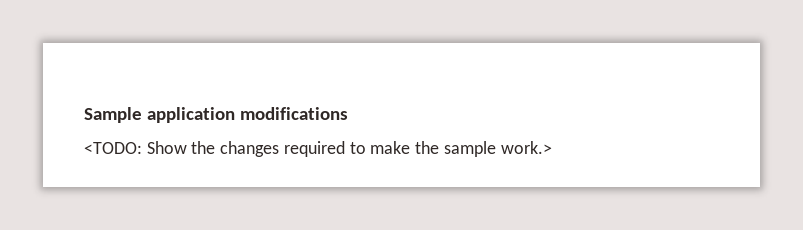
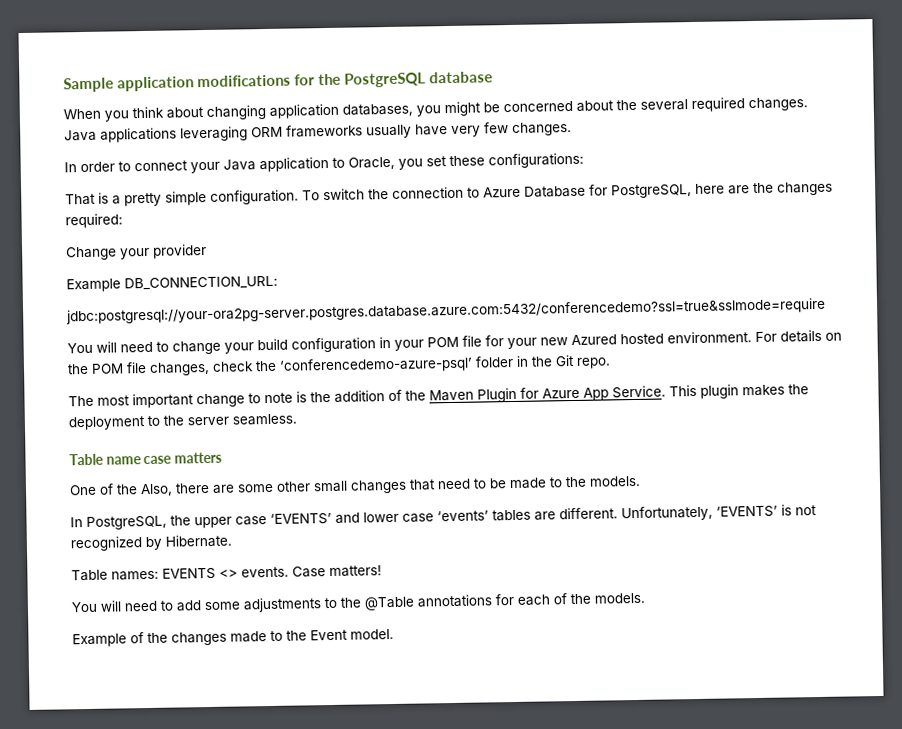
[84,141,552,157] // <TODO: Show the changes required to make the sample work.> -> [294,71,493,88] [63,97,808,122] [64,121,572,143] [64,152,584,174] [65,181,833,207] [65,213,123,229] [66,244,207,261] [66,275,278,293] [66,297,826,325] [67,329,842,355] [67,354,611,376] [68,384,809,409] [68,413,297,431] [69,451,222,466] [69,475,641,497] [70,504,817,530] [70,534,232,552] [71,565,382,582] [71,592,645,613] [72,628,394,648] for the PostgreSQL database // When you think about changing application databases, you might be concerned about the several required changes. Java applications leveraging ORM frameworks usually have very few changes. // In order to connect your Java application to Oracle, you set these configurations: // That is a pretty simple configuration. To switch the connection to Azure Database for PostgreSQL, here are the changes required: // Change your provider // Example DB_CONNECTION_URL: // jdbc:postgresql://your-ora2pg-server.postgres.database.azure.com:5432/conferencedemo?ssl=true&sslmode=require // You will need to change your build configuration in your POM file for your new Azured hosted environment. For details on the POM file changes, check the ‘conferencedemo-azure-psql’ folder in the Git repo. // The most important change to note is the addition of the Maven Plugin for Azure App Service. This plugin makes the deployment to the server seamless. // Table name case matters // One of the Also, there are some other small changes that need to be made to the models. // In PostgreSQL, the upper case ‘EVENTS’ and lower case ‘events’ tables are different. Unfortunately, ‘EVENTS’ is not recognized by Hibernate. // Table names: EVENTS <> events. Case matters! // You will need to add some adjustments to the @Table annotations for each of the models. // Example of the changes made to the Event model.

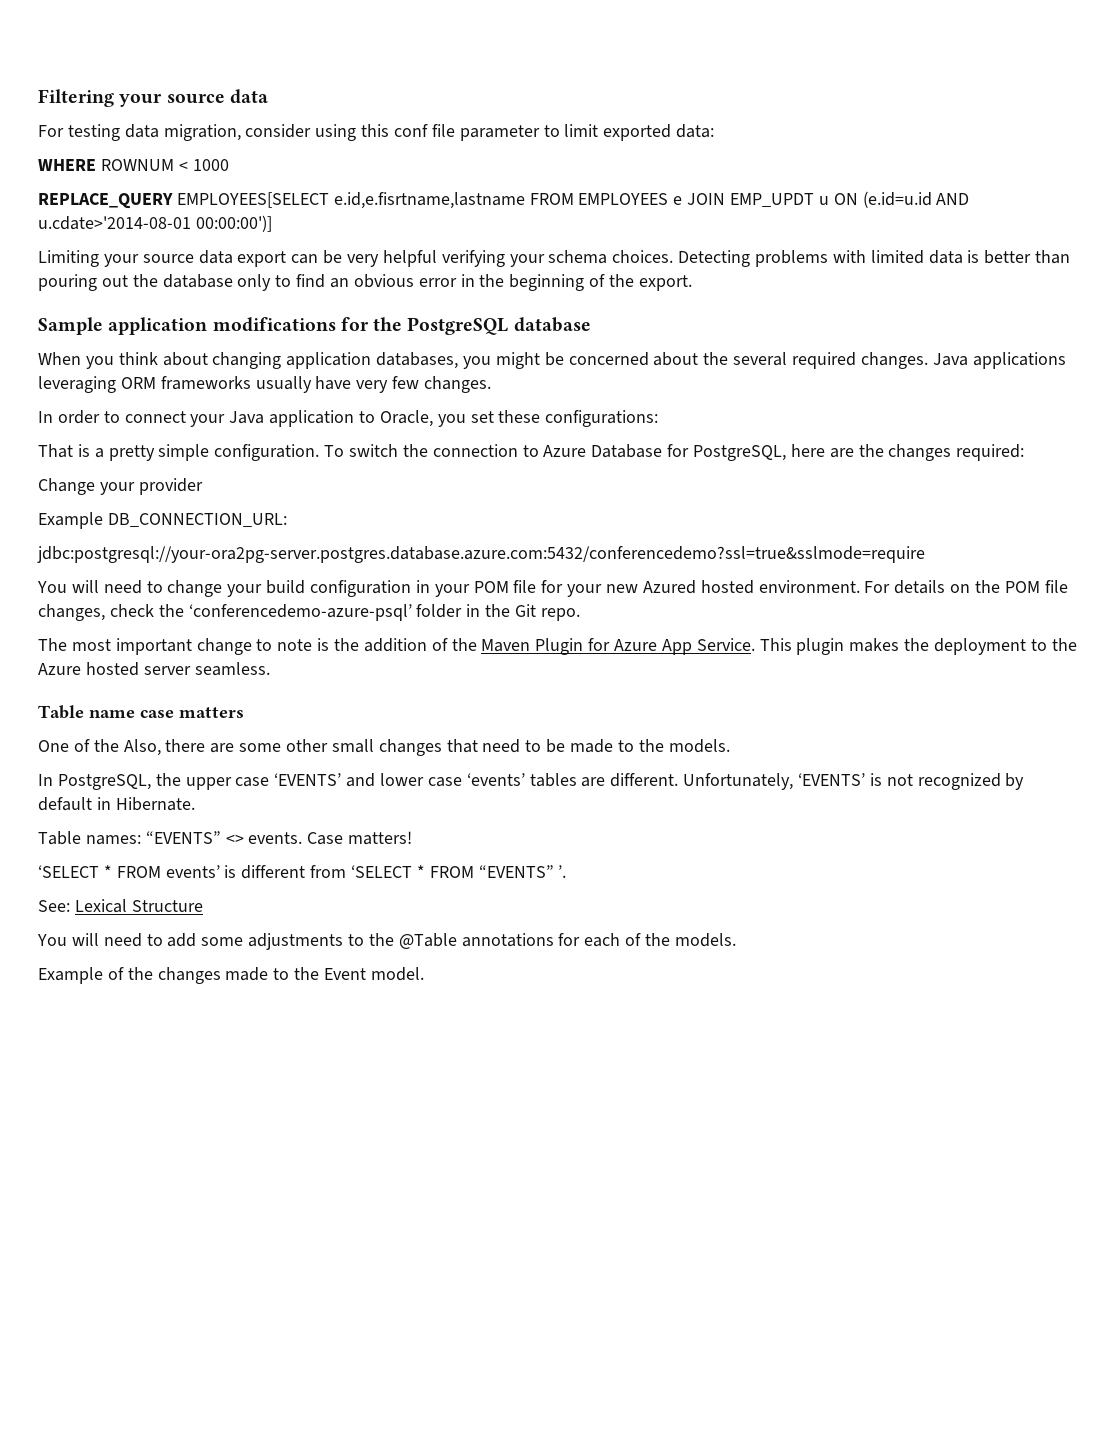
(63, 85) none -> [38,89,268,107] [38,124,715,141] [38,159,229,171] [38,191,970,209] [38,215,272,232] [38,250,1071,267] [38,274,692,291] Filtering your source data // For testing data migration, consider using this conf file parameter to limit exported data: // WHERE ROWNUM < 1000 // REPLACE_QUERY EMPLOYEES[SELECT e.id,e.fisrtname,lastname FROM EMPLOYEES e JOIN EMP_UPDT u ON (e.id=u.id AND u.cdate>'2014-08-01 00:00:00')] // Limiting your source data export can be very helpful verifying your schema choices. Detecting problems with limited data is better than pouring out the database only to find an obvious error in the beginning of the export. //
(184, 420) none -> [38,662,139,676] Azure hosted
(163, 543) none -> [38,797,111,811] default in
[162,567,216,580] EVENTS -> [145,831,221,844] “EVENTS”
(382, 571) none -> [38,865,567,879] [38,899,203,913] // ‘SELECT * FROM events’ is different from ‘SELECT * FROM “EVENTS” ’. // See: Lexical Structure

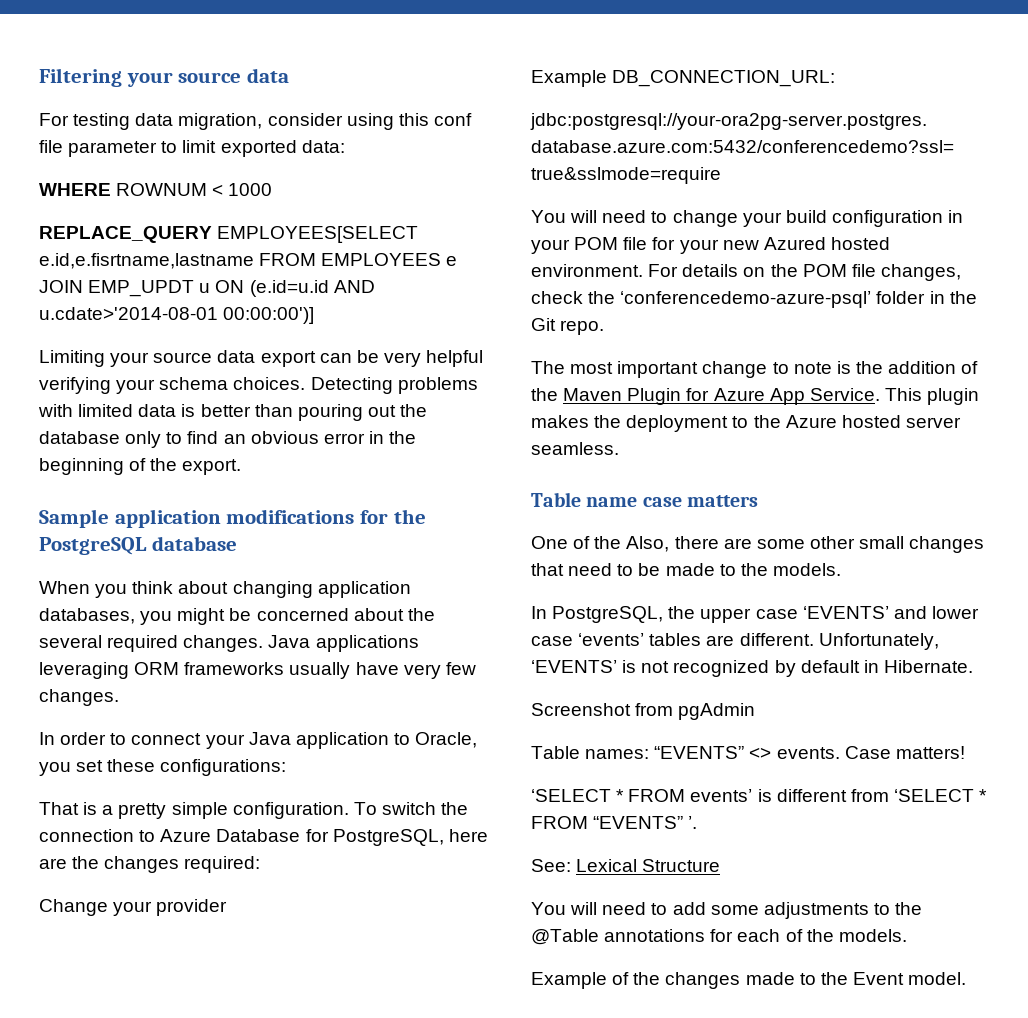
(195, 804) none -> [531,703,756,720] // Screenshot from pgAdmin

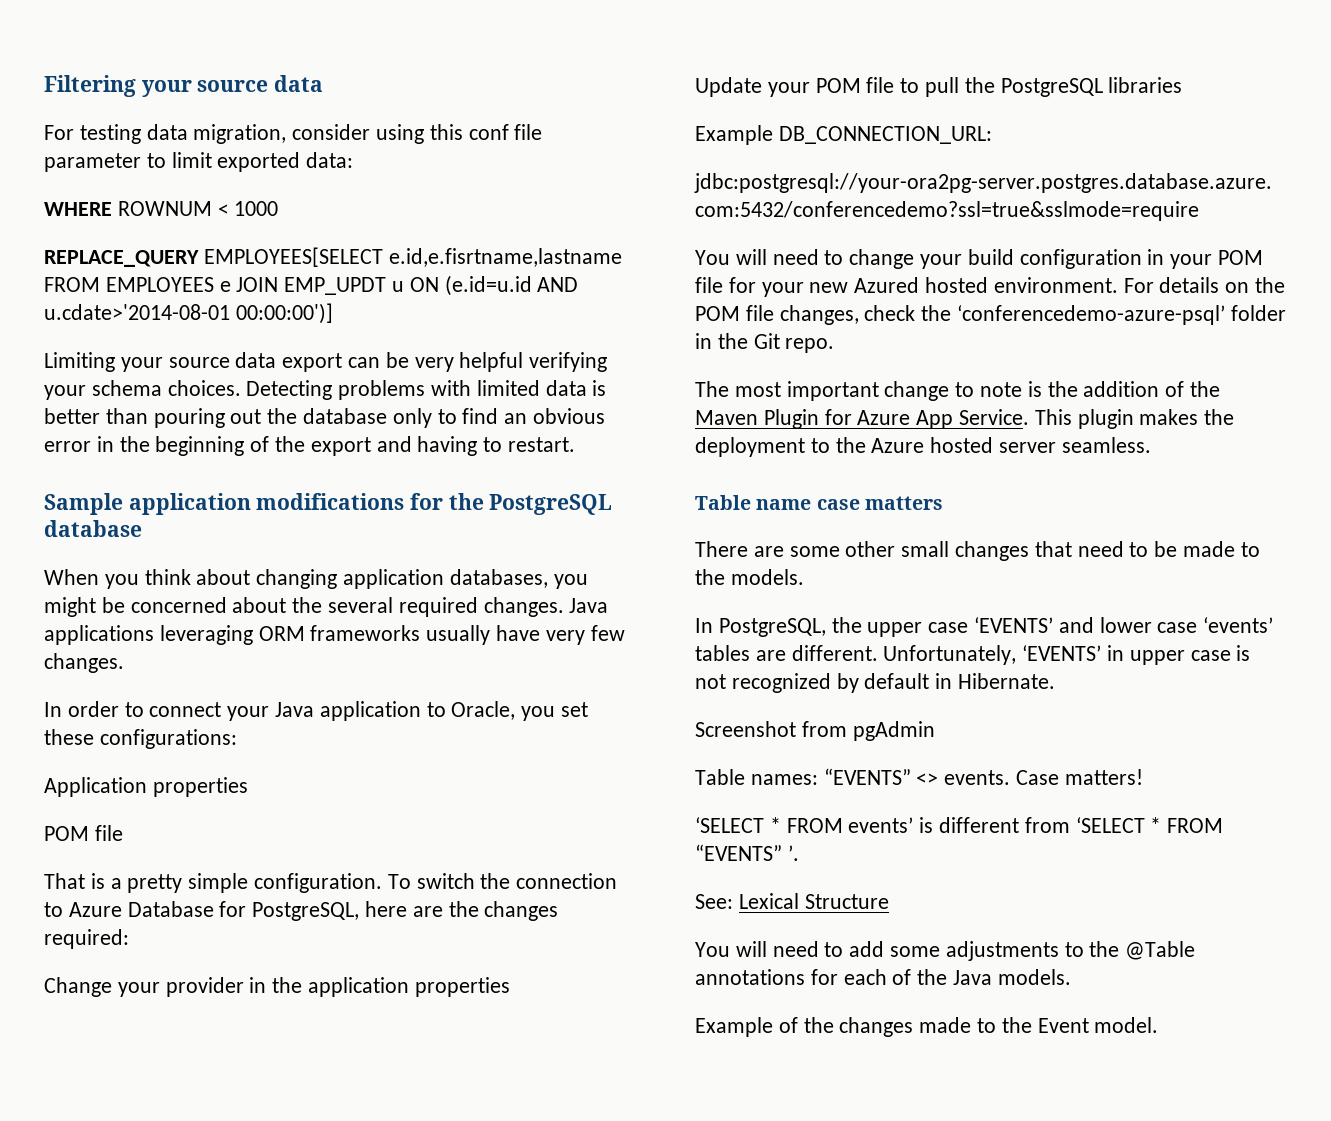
[182,459,242,475] export. -> [310,436,576,456] export and having to restart.
(287, 767) none -> [44,777,248,797] [44,825,123,841] // Application properties // POM file
(228, 907) none -> [249,977,510,997] [695,77,1183,97] in the application properties // Update your POM file to pull the PostgreSQL libraries
[531,536,719,552] One of the Also, there -> [695,541,748,557] There
(617, 666) none -> [1107,645,1231,665] in upper case
(834, 935) none -> [953,970,993,985] Java

